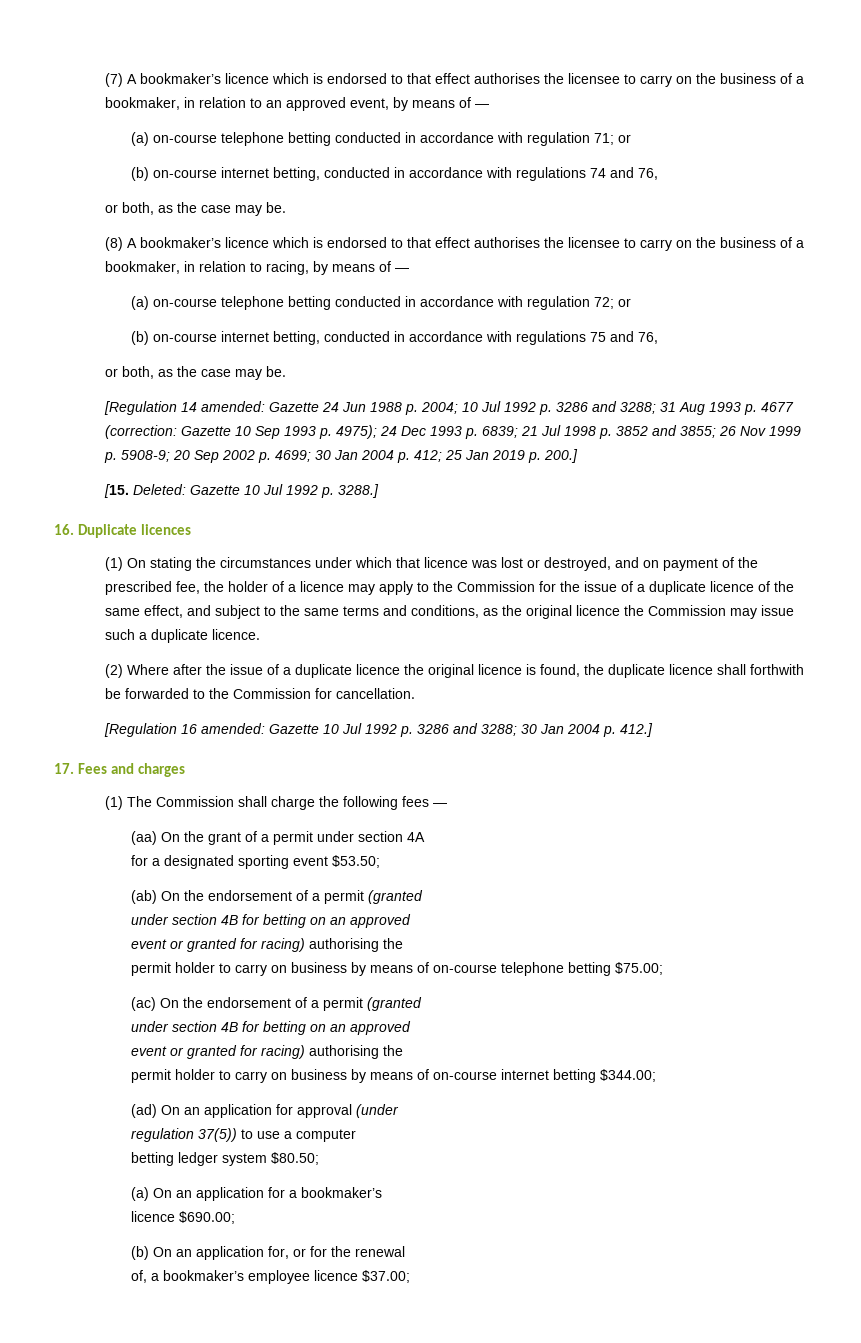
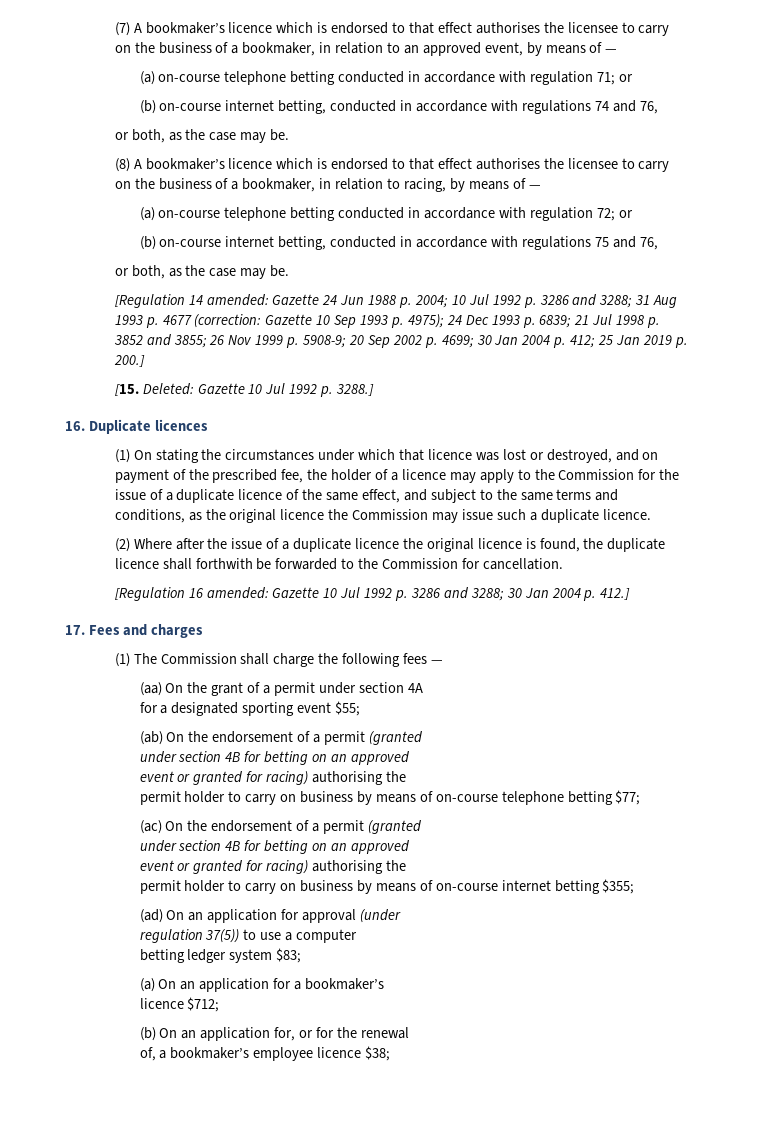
[331,855,380,868] $53.50; -> [335,701,361,716] $55;
[614,962,663,975] $75.00; -> [615,790,641,805] $77;
[599,1069,656,1082] $344.00; -> [602,879,635,894] $355;
[270,1152,319,1165] $80.50; -> [276,948,302,963] $83;
[178,1211,235,1224] $690.00; -> [187,997,220,1012] $712;
[361,1270,410,1283] $37.00; -> [365,1046,391,1061] $38;

